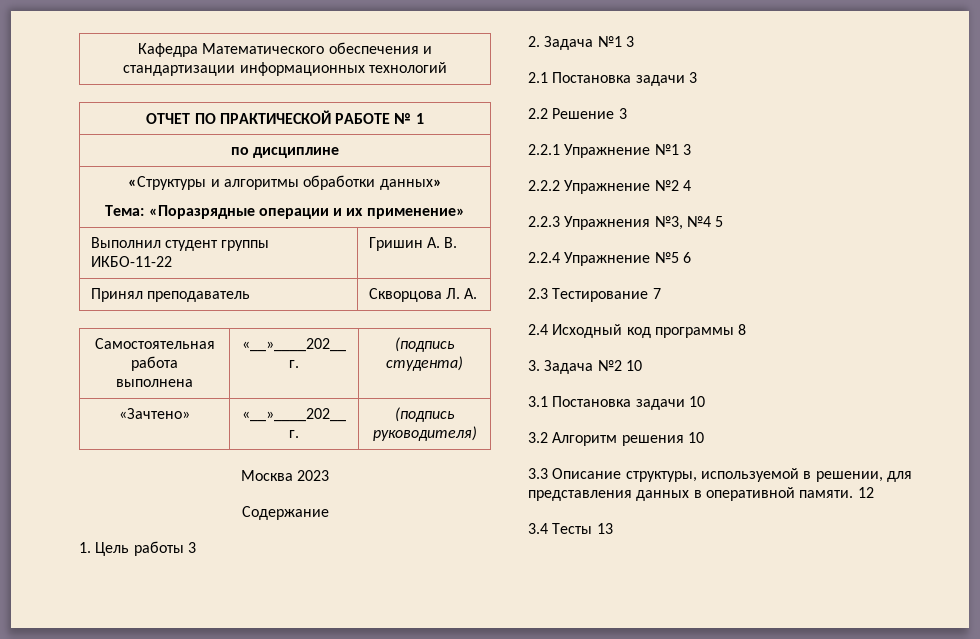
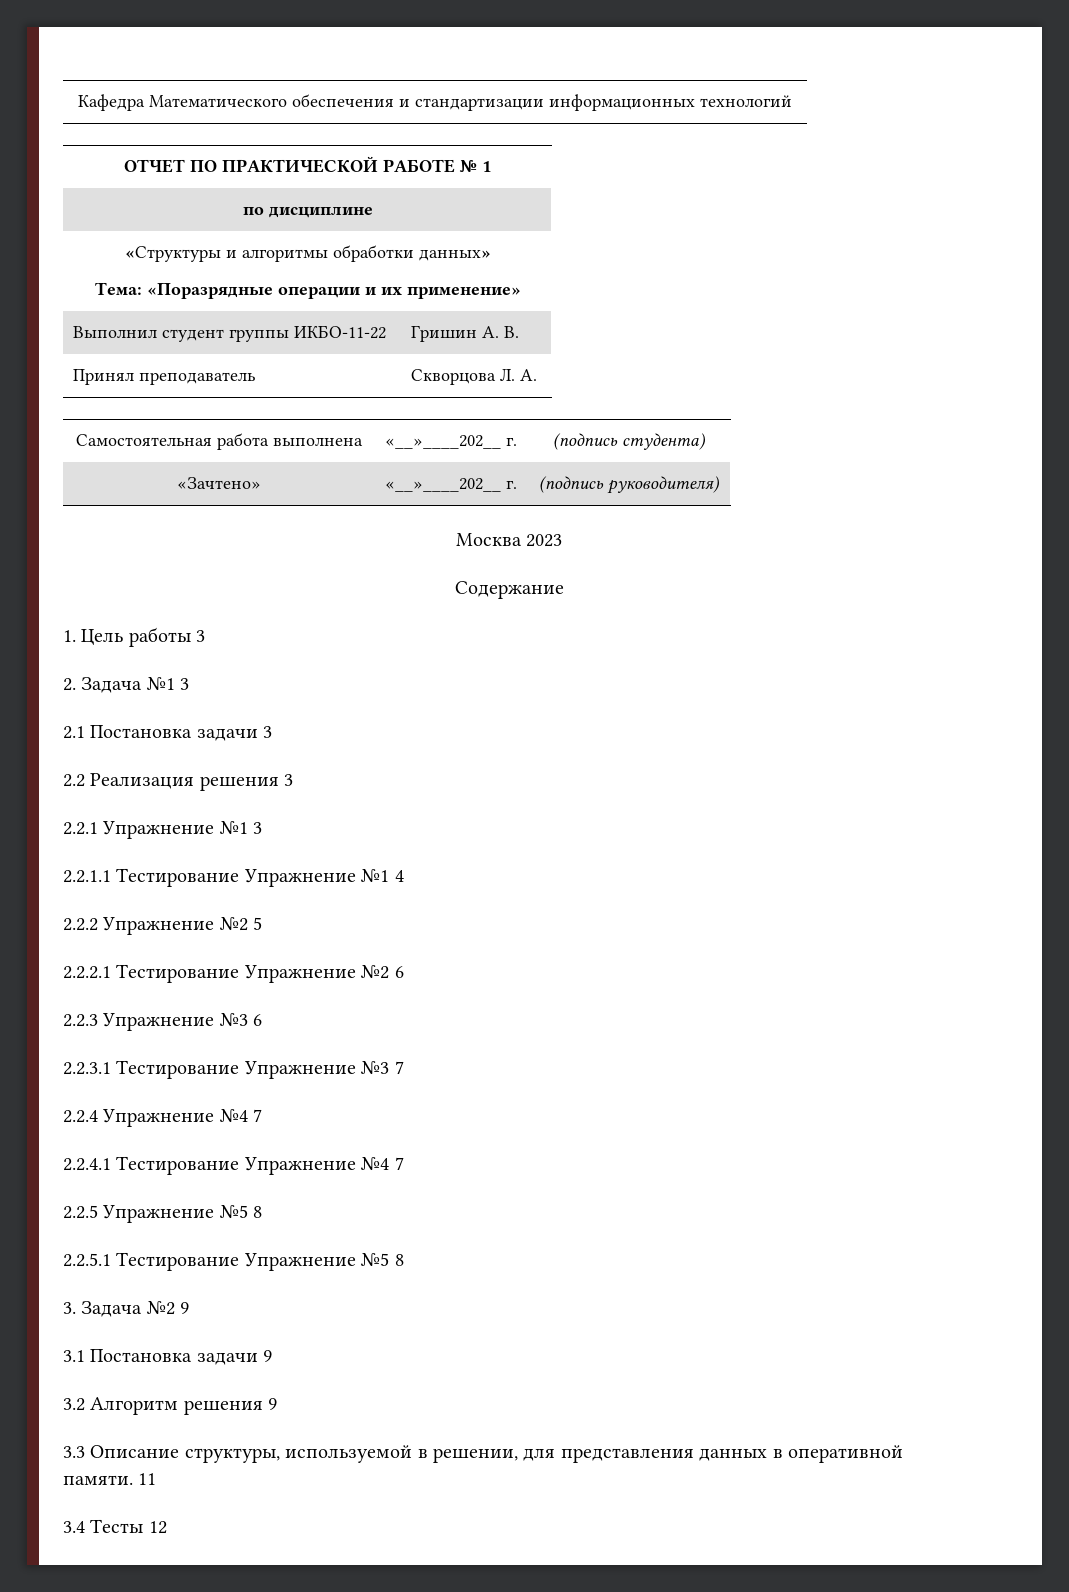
[552,108,615,119] Решение -> [90,773,279,791] Реализация решения
[528,180,691,194] [528,216,724,230] [528,252,691,266] [528,288,661,302] [528,324,734,338] 2.2.2 Упражнение №2 4 // 2.2.3 Упражнения №3, №4 5 // 2.2.4 Упражнение №5 6 // 2.3 Тестирование 7 // 2.4 Исходный код программы -> [63,868,404,887] [63,917,263,935] [63,964,404,983] [63,1013,263,1031] [63,1060,404,1079] [63,1109,263,1127] [63,1156,404,1175] [63,1205,263,1223] [63,1252,390,1271] 2.2.1.1 Тестирование Упражнение №1 4 // 2.2.2 Упражнение №2 5 // 2.2.2.1 Тестирование Упражнение №2 6 // 2.2.3 Упражнение №3 6 // 2.2.3.1 Тестирование Упражнение №3 7 // 2.2.4 Упражнение №4 7 // 2.2.4.1 Тестирование Упражнение №4 7 // 2.2.5 Упражнение №5 8 // 2.2.5.1 Тестирование Упражнение №5
[625,360,642,371] 10 -> [180,1302,190,1314] 9
[688,396,705,407] 10 -> [263,1350,273,1362] 9
[687,432,704,443] 10 -> [268,1398,278,1410] 9
[857,487,874,498] 12 -> [138,1473,157,1485] 11
[596,523,613,534] 13 -> [148,1521,167,1534] 12

